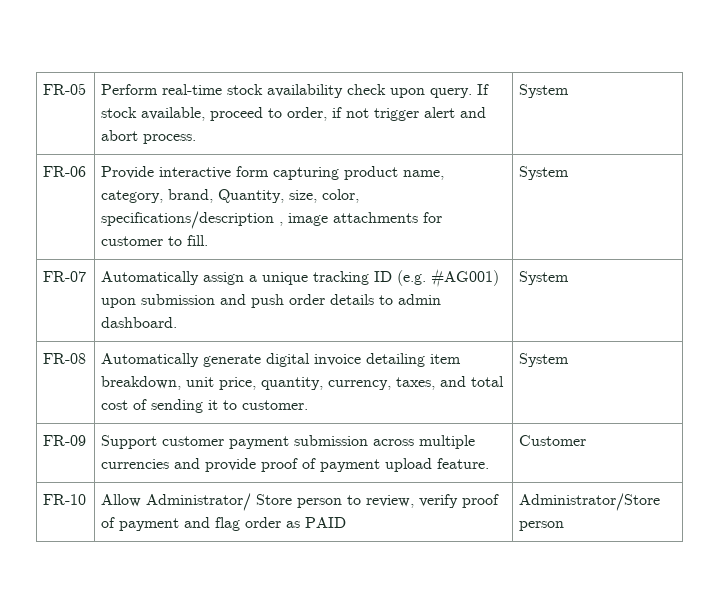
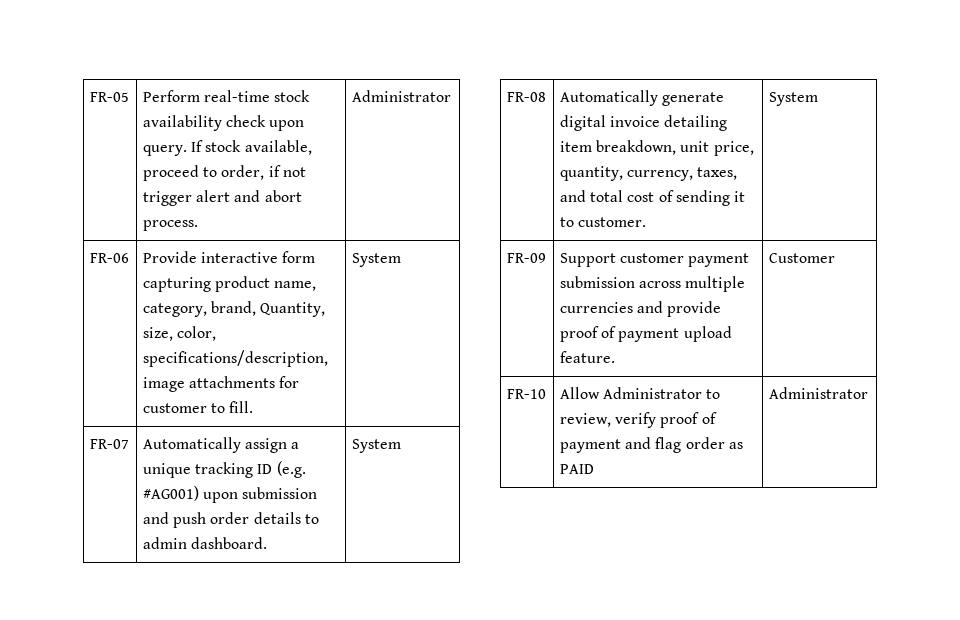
[519,84,570,98] System -> [351,90,451,102] Administrator
[101,211,284,229] specifications/description , -> [142,350,328,367] specifications/description,
[146,493,343,511] Administrator/ Store person -> [602,387,702,399] Administrator
[519,493,661,511] [519,521,565,531] Administrator/Store person -> [768,387,868,399] Administrator

